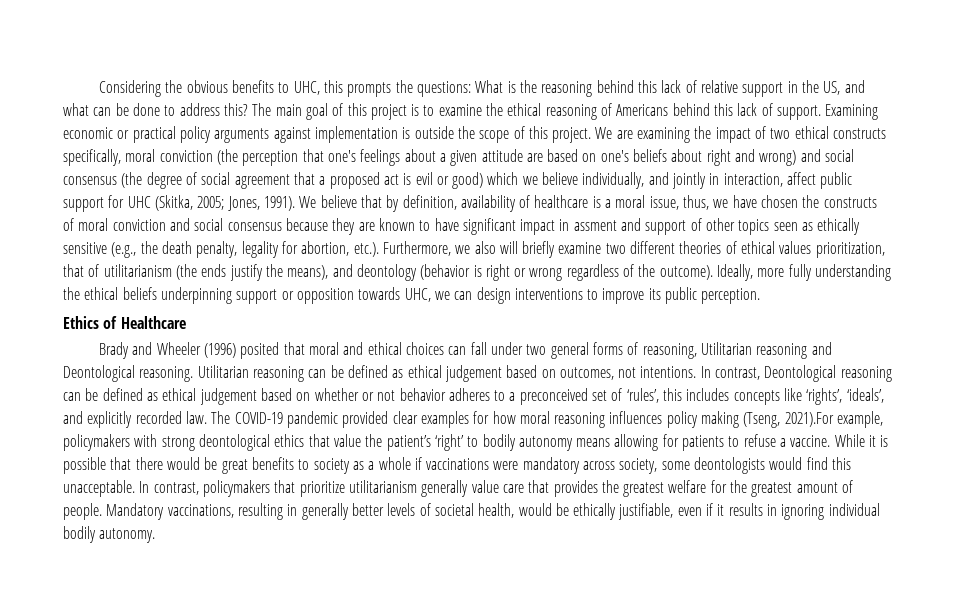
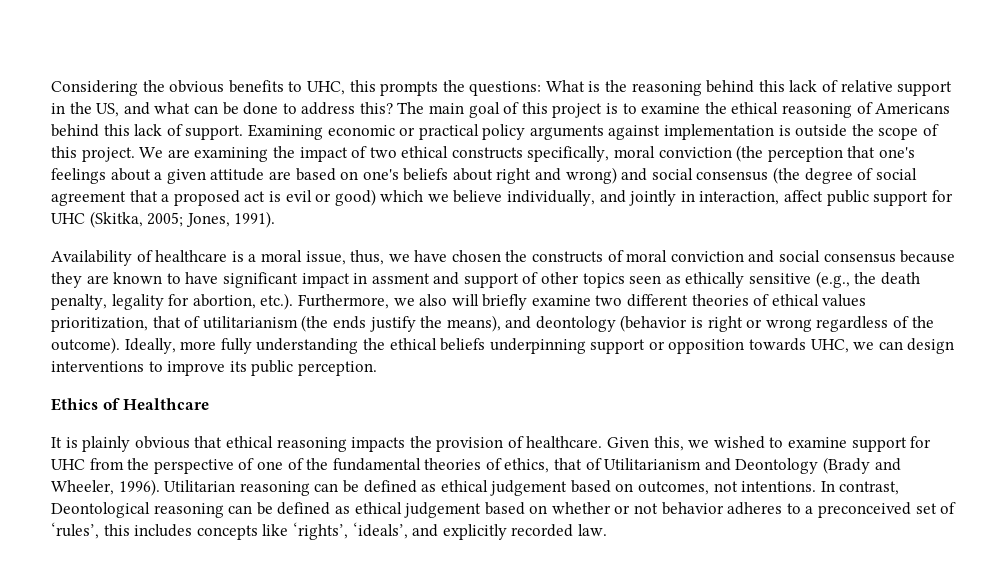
[299,195,516,212] We believe that by definition, availability -> [51,250,132,266] // Availability
[99,342,832,359] [63,365,194,382] Brady and Wheeler (1996) posited that moral and ethical choices can fall under two general forms of reasoning, Utilitarian reasoning and Deontological reasoning. -> [51,436,932,452] [51,457,901,474] [51,479,160,496] It is plainly obvious that ethical reasoning impacts the provision of healthcare. Given this, we wished to examine support for UHC from the perspective of one of the fundamental theories of ethics, that of Utilitarianism and Deontology (Brady and Wheeler, 1996).
[211,411,884,428] [63,434,889,451] [63,457,852,474] [63,480,854,497] [63,503,880,520] [63,526,156,543] The COVID-19 pandemic provided clear examples for how moral reasoning influences policy making (Tseng, 2021).For example, policymakers with strong deontological ethics that value the patient’s ‘right’ to bodily autonomy means allowing for patients to refuse a vaccine. While it is possible that there would be great benefits to society as a whole if vaccinations were mandatory across society, some deontologists would find this unacceptable. In contrast, policymakers that prioritize utilitarianism generally value care that provides the greatest welfare for the greatest amount of people. Mandatory vaccinations, resulting in generally better levels of societal health, would be ethically justifiable, even if it results in ignoring individual bodily autonomy. -> (607, 530) none

